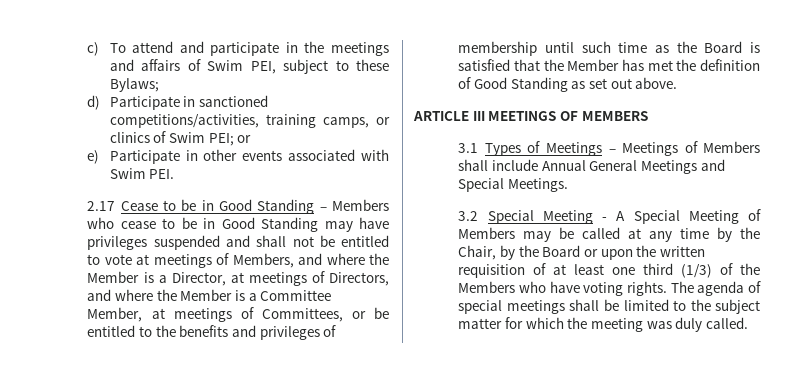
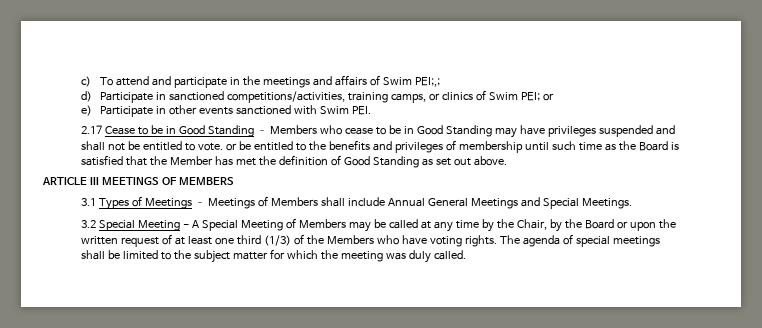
[250,59,389,74] [109,78,159,92] PEI, subject to these Bylaws; -> [415,77,441,87] PEI;,;
[288,149,356,161] associated -> [236,105,292,115] sanctioned
[104,253,389,268] [87,271,390,286] [87,289,332,301] [87,307,343,322] vote at meetings of Members, and where the Member is a Director, at meetings of Directors, and where the Member is a Committee Member, at meetings of Committees, -> [198,143,224,151] vote.
[458,264,526,278] requisition -> [121,237,160,247] request

